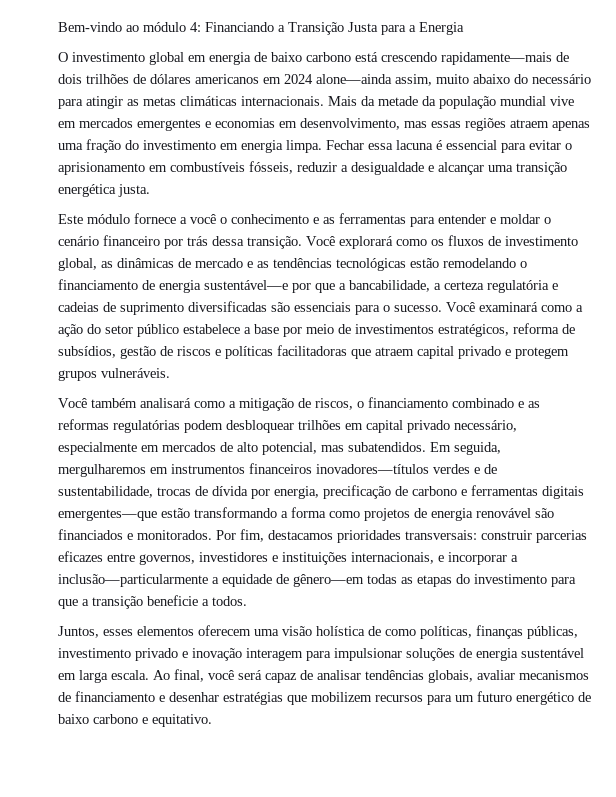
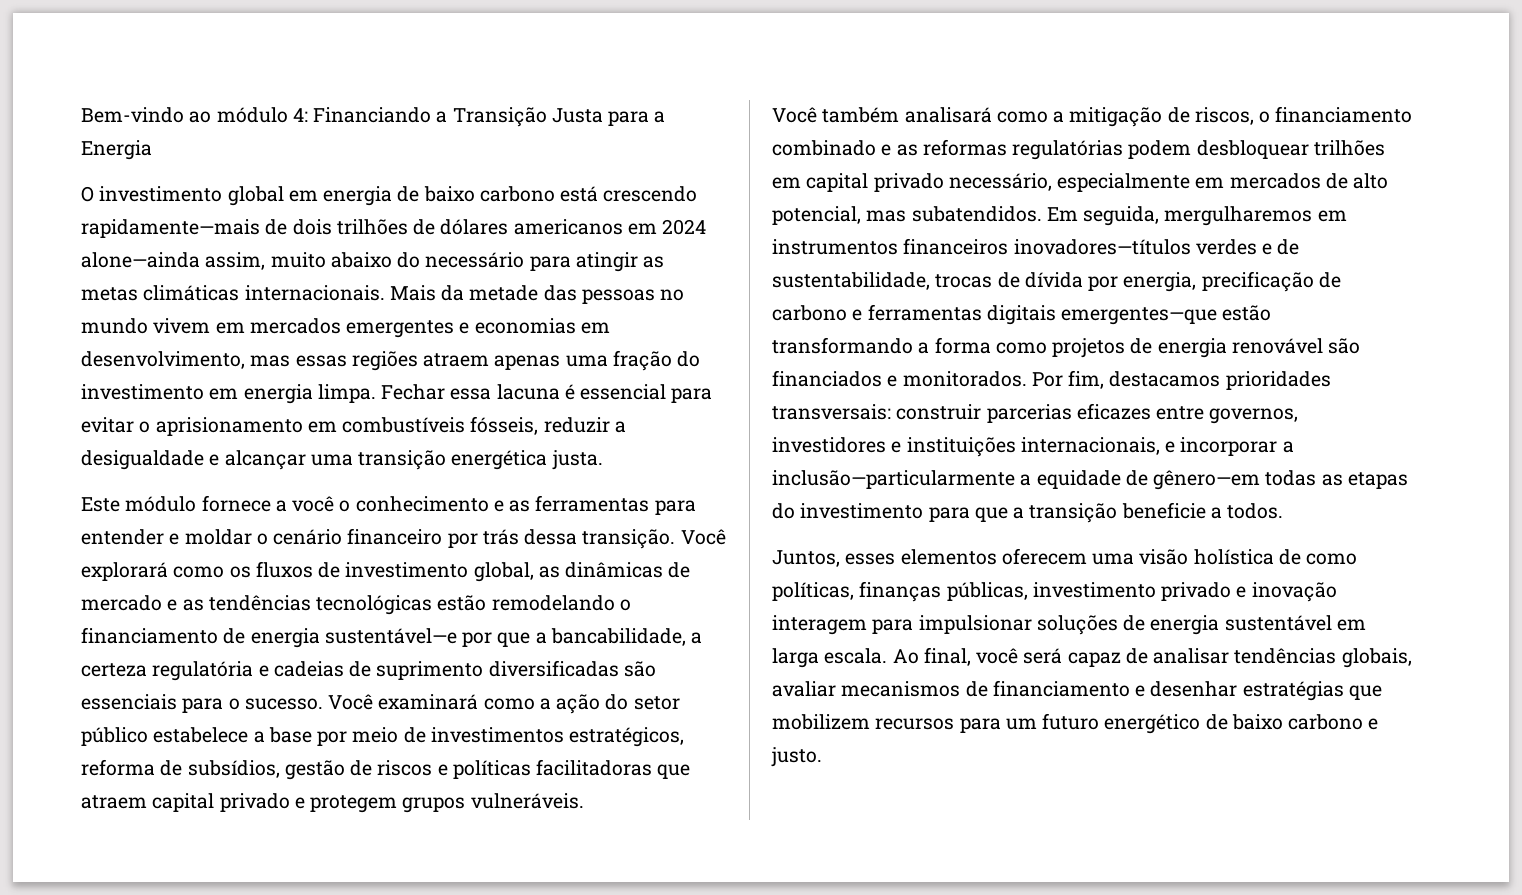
[422,96,574,109] da população mundial vive -> [543,285,685,304] [81,318,211,334] das pessoas no mundo vivem
[152,714,212,727] equitativo. -> [771,747,822,767] justo.

